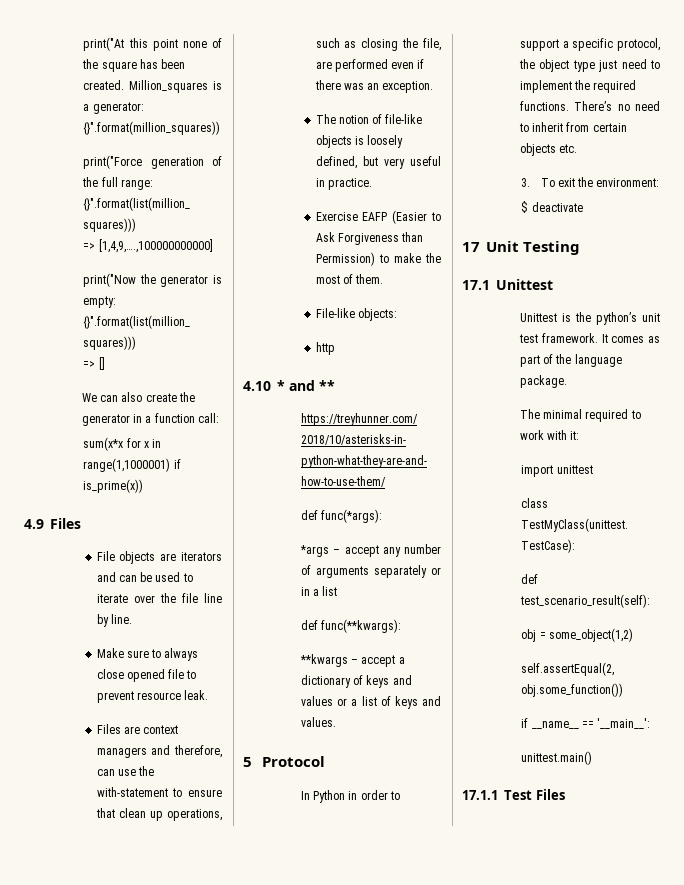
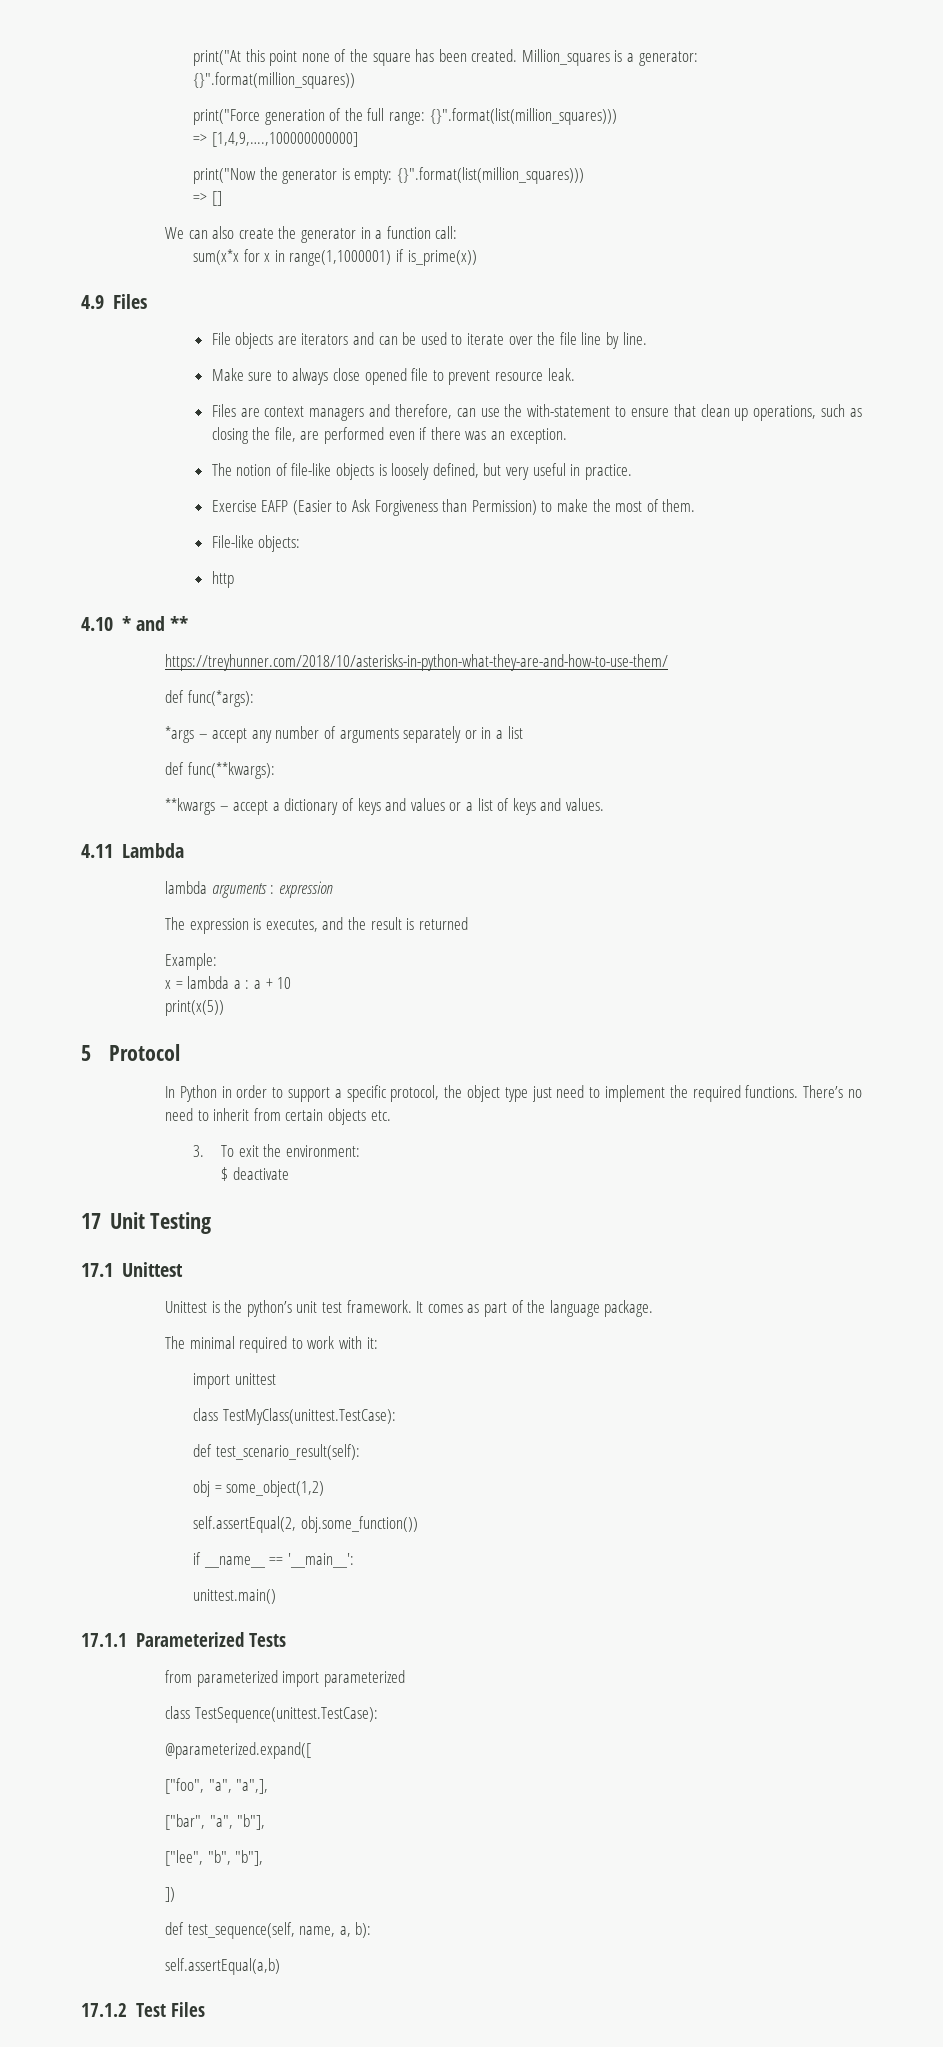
(336, 722) none -> [81,843,184,858] [165,881,333,898] [165,917,468,934] [165,953,218,970] [165,976,292,989] [165,1000,225,1016] // 4.11 Lambda // lambda arguments : expression // The expression is executes, and the result is returned // Example: // x = lambda a : a + 10 // print(x(5))
(498, 795) none -> [135,1632,286,1647] [165,1670,405,1687] [165,1706,378,1723] [165,1742,312,1759] [165,1778,269,1794] [165,1814,266,1830] [165,1850,264,1866] [165,1887,176,1902] [165,1922,372,1939] [165,1958,281,1975] [81,2003,127,2017] Parameterized Tests // from parameterized import parameterized // class TestSequence(unittest.TestCase): // @parameterized.expand([ // ["foo", "a", "a",], // ["bar", "a", "b"], // ["lee", "b", "b"], // ]) // def test_sequence(self, name, a, b): // self.assertEqual(a,b) // 17.1.2

